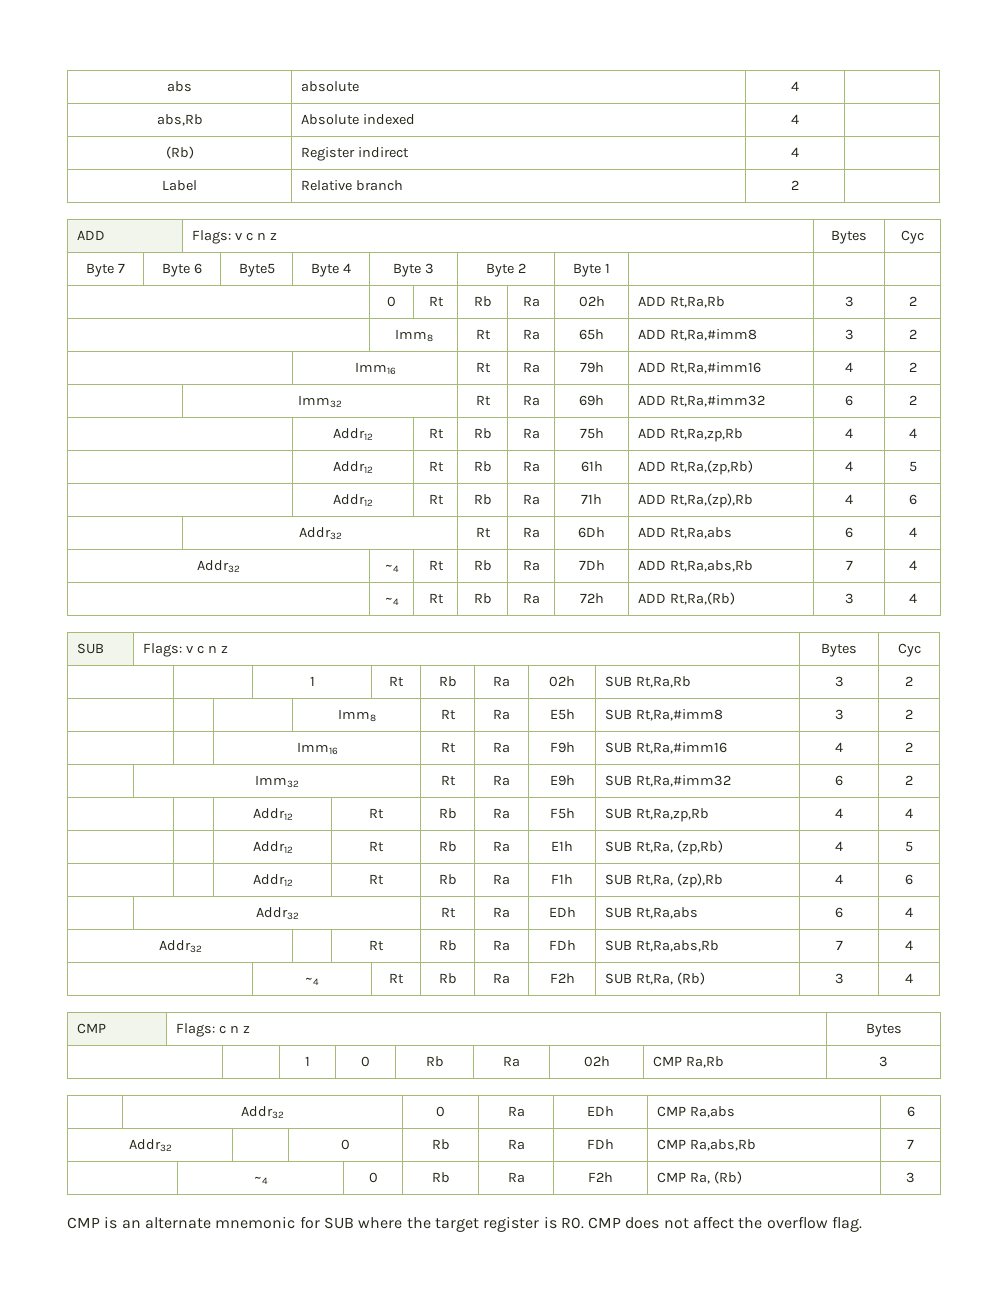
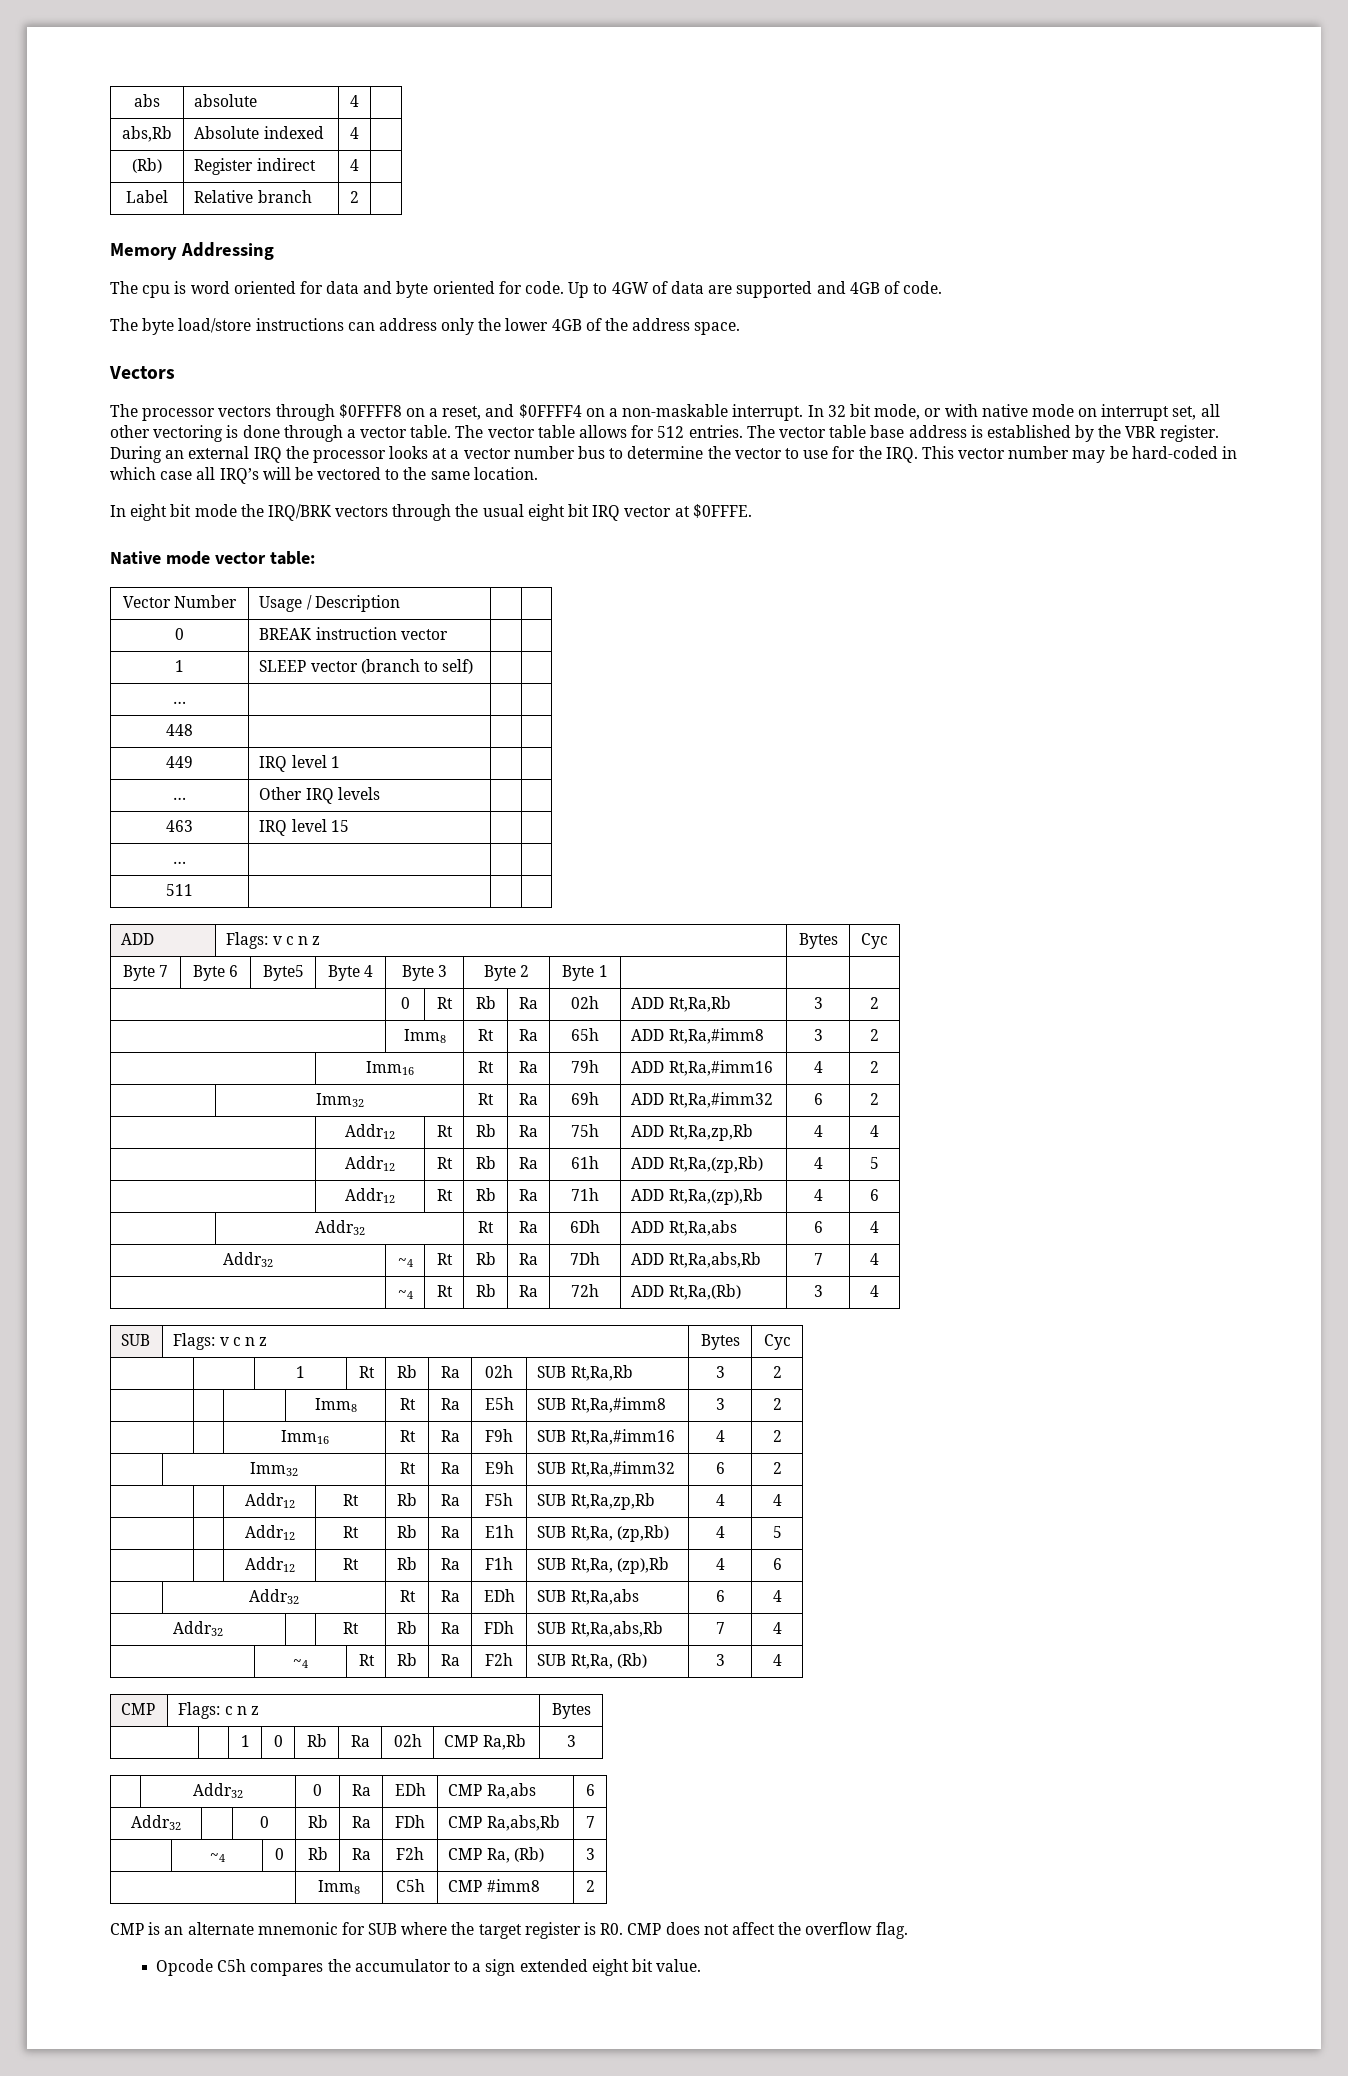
(799, 185) none -> [110,242,274,260] [110,281,943,298] [110,318,741,335] [109,366,175,379] [110,404,1220,421] [110,425,1219,442] [110,446,1237,463] [110,467,538,484] [110,504,752,521] [110,551,315,565] [122,595,238,608] [259,595,400,612] [175,628,184,640] [259,627,448,640] [175,660,184,672] [259,659,474,674] [173,701,186,704] [166,724,193,736] [166,756,193,768] [259,755,340,772] [173,797,186,800] [259,787,380,804] [166,820,193,832] [259,819,349,836] [173,861,186,864] [166,884,193,896] // Memory Addressing // The cpu is word oriented for data and byte oriented for code. Up to 4GW of data are supported and 4GB of code. // The byte load/store instructions can address only the lower 4GB of the address space. // Vectors // The processor vectors through $0FFFF8 on a reset, and $0FFFF4 on a non-maskable interrupt. In 32 bit mode, or with native mode on interrupt set, all other vectoring is done through a vector table. The vector table allows for 512 entries. The vector table base address is established by the VBR register. During an external IRQ the processor looks at a vector number bus to determine the vector to use for the IRQ. This vector number may be hard-coded in which case all IRQ’s will be vectored to the same location. // In eight bit mode the IRQ/BRK vectors through the usual eight bit IRQ vector at $0FFFE. // Native mode vector table: // Vector Number | Usage / Description | | // 0 | BREAK instruction vector | | // 1 | SLEEP vector (branch to self) | | // … | | | // 448 | | | // 449 | IRQ level 1 | | // … | Other IRQ levels | | // 463 | IRQ level 15 | | // … | | | // 511 | | |
(915, 1177) none -> [318,1880,360,1894] [395,1879,425,1892] [448,1879,540,1892] [585,1880,595,1892] // | Imm8 | C5h | CMP #imm8 | 2
(863, 1224) none -> [156,1959,702,1976] // Opcode C5h compares the accumulator to a sign extended eight bit value.

